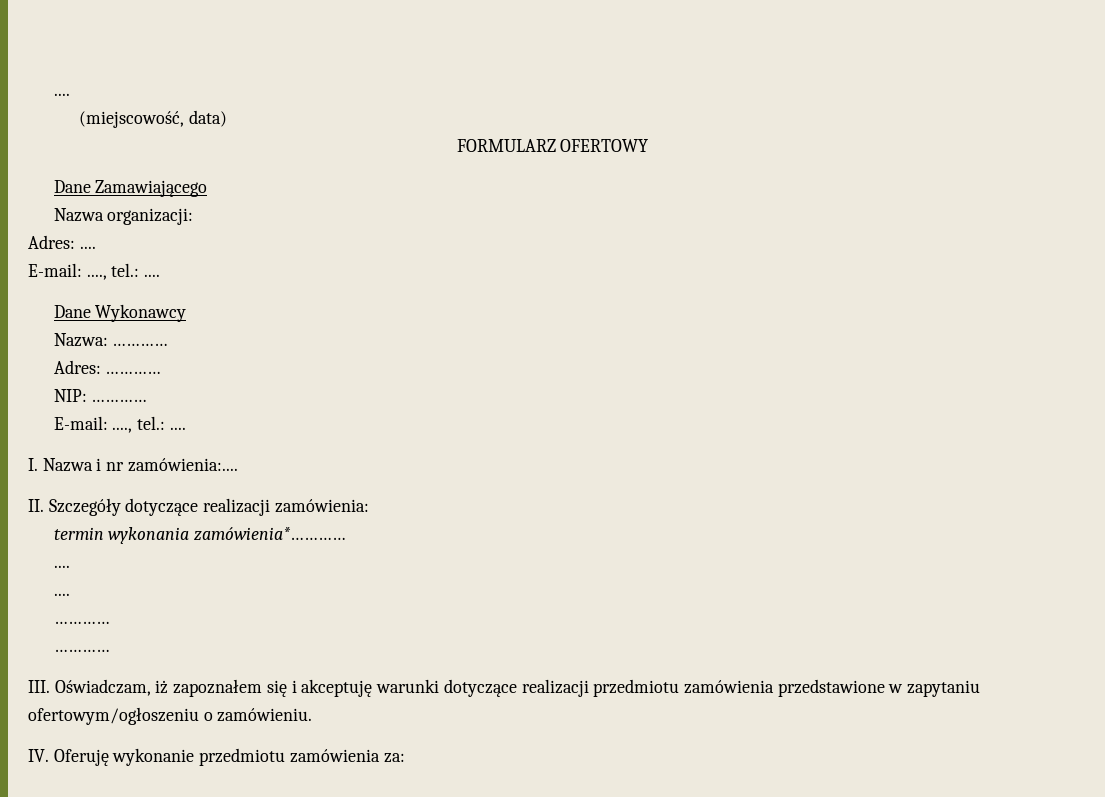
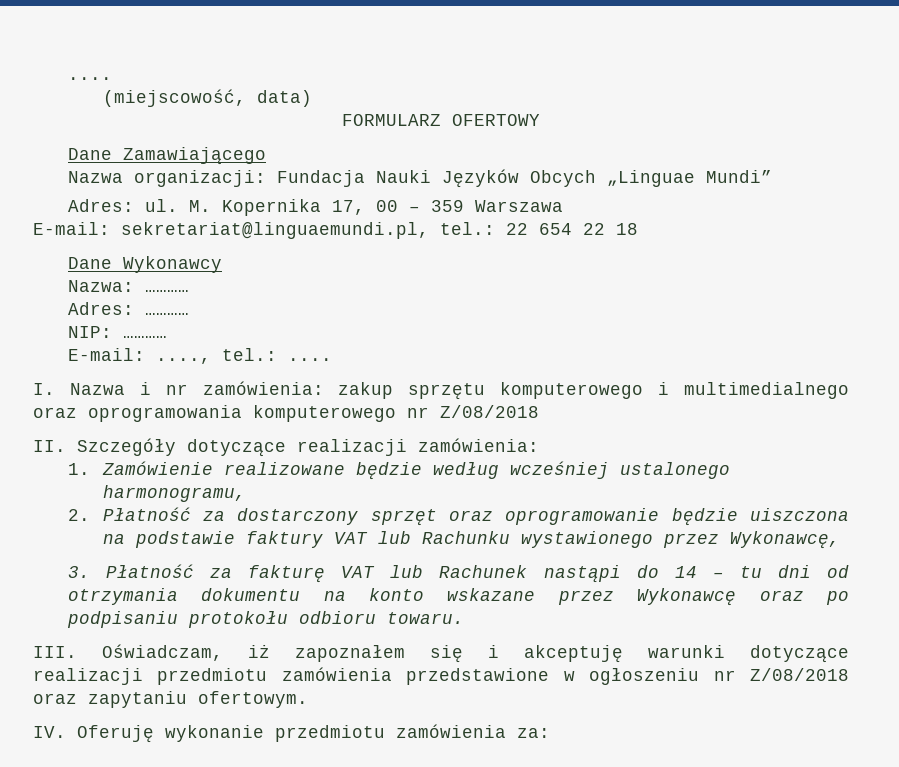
[28,235,96,249] [28,263,161,280] // Adres: .... // E-mail: ...., tel.: .... -> [276,169,772,188] [67,199,563,216] [33,222,638,239] Fundacja Nauki Języków Obcych „Linguae Mundi” // Adres: ul. M. Kopernika 17, 00 – 359 Warszawa // E-mail: sekretariat@linguaemundi.pl, tel.: 22 654 22 18
[127,458,238,472] zamówienia:.... -> [202,381,850,400] [33,405,539,422] zamówienia: zakup sprzętu komputerowego i multimedialnego oraz oprogramowania komputerowego nr Z/08/2018
[53,527,346,544] [53,565,70,568] [53,593,70,596] [53,621,110,624] [53,649,110,652] termin wykonania zamówienia*………… // .... // .... // ………… // ………… -> [67,461,730,480] [102,485,246,502] [67,507,849,526] [102,531,840,549] [67,564,850,583] [67,588,849,606] [66,611,464,628] 1. Zamówienie realizowane będzie według wcześniej ustalonego harmonogramu, // 2. Płatność za dostarczony sprzęt oraz oprogramowanie będzie uiszczona na podstawie faktury VAT lub Rachunku wystawionego przez Wykonawcę, // 3. Płatność za fakturę VAT lub Rachunek nastąpi do 14 – tu dni od otrzymania dokumentu na konto wskazane przez Wykonawcę oraz po podpisaniu protokołu odbioru towaru.
[907,680,981,697] [28,707,313,725] zapytaniu ofertowym/ogłoszeniu o zamówieniu. -> [589,668,850,685] [33,691,308,708] ogłoszeniu nr Z/08/2018 oraz zapytaniu ofertowym.

